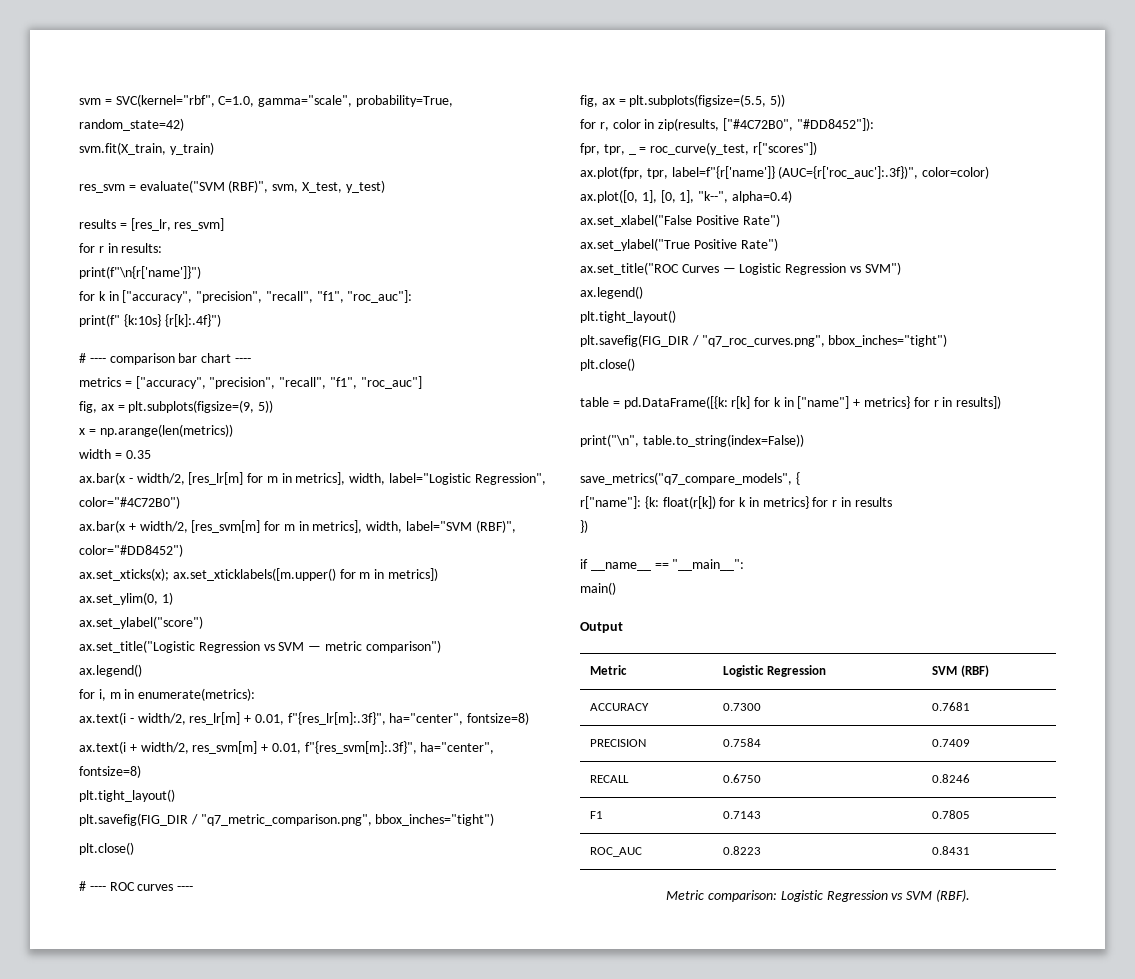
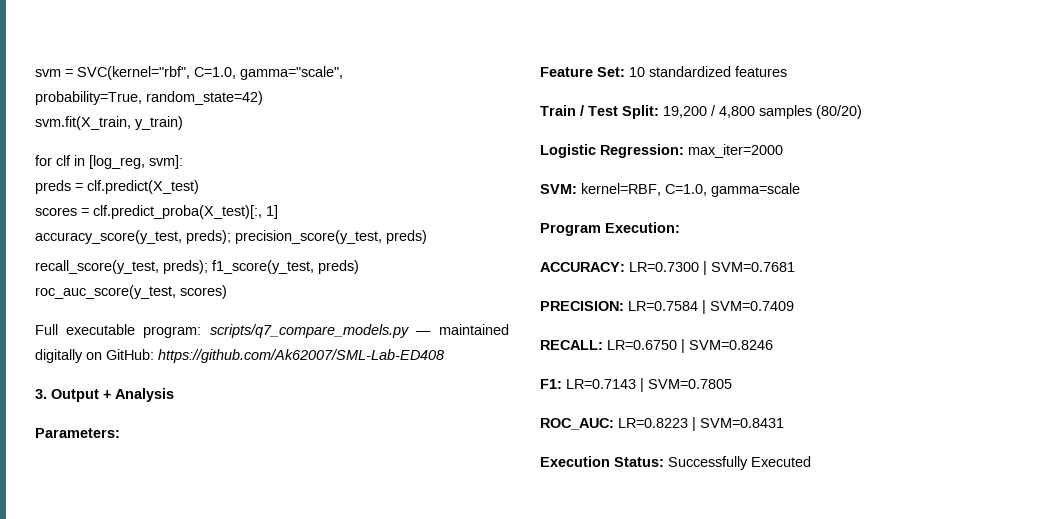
(353, 101) none -> (343, 73) //
[79,180,385,193] [79,218,225,231] [79,243,163,253] [79,266,201,279] [79,290,413,303] [79,314,221,327] [79,353,251,365] [79,376,422,389] [79,400,274,413] [79,424,233,437] [79,449,151,459] [79,472,546,485] [79,496,180,509] [79,520,516,533] [79,544,183,557] [79,568,438,581] [79,592,173,605] [79,616,203,629] [79,640,441,653] [79,664,142,677] [79,688,256,701] [79,712,530,725] [79,741,495,754] [79,765,141,778] [79,789,175,802] [79,813,495,826] [79,842,134,855] [79,881,194,891] [580,94,786,107] [580,118,874,131] [580,143,636,155] [639,142,817,155] [580,166,990,179] [580,190,792,203] [580,214,780,227] [580,238,778,251] [580,262,901,275] [580,286,643,299] [580,310,676,323] [580,334,948,347] [580,358,635,371] [580,396,1002,409] [580,434,804,447] [580,472,800,485] [580,496,892,509] [580,520,588,533] [580,559,745,571] [580,582,616,595] [580,622,623,633] [590,665,628,675] [723,665,826,677] [932,665,989,677] [590,703,650,711] [723,703,762,711] [932,702,971,711] [590,739,647,747] [723,738,762,747] [932,739,971,747] [590,775,630,783] [723,774,762,783] [932,774,971,783] [590,811,604,819] [723,811,762,819] [932,810,971,819] [590,847,643,857] [723,846,762,855] [932,846,971,855] [666,889,970,902] res_svm = evaluate("SVM (RBF)", svm, X_test, y_test) // results = [res_lr, res_svm] // for r in results: // print(f"\n{r['name']}") // for k in ["accuracy", "precision", "recall", "f1", "roc_auc"]: // print(f" {k:10s} {r[k]:.4f}") // # ---- comparison bar chart ---- // metrics = ["accuracy", "precision", "recall", "f1", "roc_auc"] // fig, ax = plt.subplots(figsize=(9, 5)) // x = np.arange(len(metrics)) // width = 0.35 // ax.bar(x - width/2, [res_lr[m] for m in metrics], width, label="Logistic Regression", color="#4C72B0") // ax.bar(x + width/2, [res_svm[m] for m in metrics], width, label="SVM (RBF)", color="#DD8452") // ax.set_xticks(x); ax.set_xticklabels([m.upper() for m in metrics]) // ax.set_ylim(0, 1) // ax.set_ylabel("score") // ax.set_title("Logistic Regression vs SVM — metric comparison") // ax.legend() // for i, m in enumerate(metrics): // ax.text(i - width/2, res_lr[m] + 0.01, f"{res_lr[m]:.3f}", ha="center", fontsize=8) // ax.text(i + width/2, res_svm[m] + 0.01, f"{res_svm[m]:.3f}", ha="center", fontsize=8) // plt.tight_layout() // plt.savefig(FIG_DIR / "q7_metric_comparison.png", bbox_inches="tight") // plt.close() // # ---- ROC curves ---- // fig, ax = plt.subplots(figsize=(5.5, 5)) // for r, color in zip(results, ["#4C72B0", "#DD8452"]): // fpr, tpr, _ = roc_curve(y_test, r["scores"]) // ax.plot(fpr, tpr, label=f"{r['name']} (AUC={r['roc_auc']:.3f})", color=color) // ax.plot([0, 1], [0, 1], "k--", alpha=0.4) // ax.set_xlabel("False Positive Rate") // ax.set_ylabel("True Positive Rate") // ax.set_title("ROC Curves — Logistic Regression vs SVM") // ax.legend() // plt.tight_layout() // plt.savefig(FIG_DIR / "q7_roc_curves.png", bbox_inches="tight") // plt.close() // table = pd.DataFrame([{k: r[k] for k in ["name"] + metrics} for r in results]) // print("\n", table.to_string(index=False)) // save_metrics("q7_compare_models", { // r["name"]: {k: float(r[k]) for k in metrics} for r in results // }) // if __name__ == "__main__": // main() // Output // Metric | Logistic Regression | SVM (RBF) // ACCURACY | 0.7300 | 0.7681 // PRECISION | 0.7584 | 0.7409 // RECALL | 0.6750 | 0.8246 // F1 | 0.7143 | 0.7805 // ROC_AUC | 0.8223 | 0.8431 // Metric comparison: Logistic Regression vs SVM (RBF). -> [35,155,183,169] [35,180,199,194] [35,205,278,219] [35,230,427,244] [35,260,359,274] [35,285,227,299] [35,324,509,338] [35,349,444,363] [35,388,174,402] [35,428,120,438] [540,66,787,77] [540,105,862,119] [540,144,783,158] [540,183,800,197] [540,222,680,236] [540,261,795,275] [540,300,794,314] [540,339,773,353] [540,378,732,392] [540,417,784,431] [540,456,811,470] for clf in [log_reg, svm]: // preds = clf.predict(X_test) // scores = clf.predict_proba(X_test)[:, 1] // accuracy_score(y_test, preds); precision_score(y_test, preds) // recall_score(y_test, preds); f1_score(y_test, preds) // roc_auc_score(y_test, scores) // Full executable program: scripts/q7_compare_models.py — maintained digitally on GitHub: https://github.com/Ak62007/SML-Lab-ED408 // 3. Output + Analysis // Parameters: // Feature Set: 10 standardized features // Train / Test Split: 19,200 / 4,800 samples (80/20) // Logistic Regression: max_iter=2000 // SVM: kernel=RBF, C=1.0, gamma=scale // Program Execution: // ACCURACY: LR=0.7300 | SVM=0.7681 // PRECISION: LR=0.7584 | SVM=0.7409 // RECALL: LR=0.6750 | SVM=0.8246 // F1: LR=0.7143 | SVM=0.7805 // ROC_AUC: LR=0.8223 | SVM=0.8431 // Execution Status: Successfully Executed

